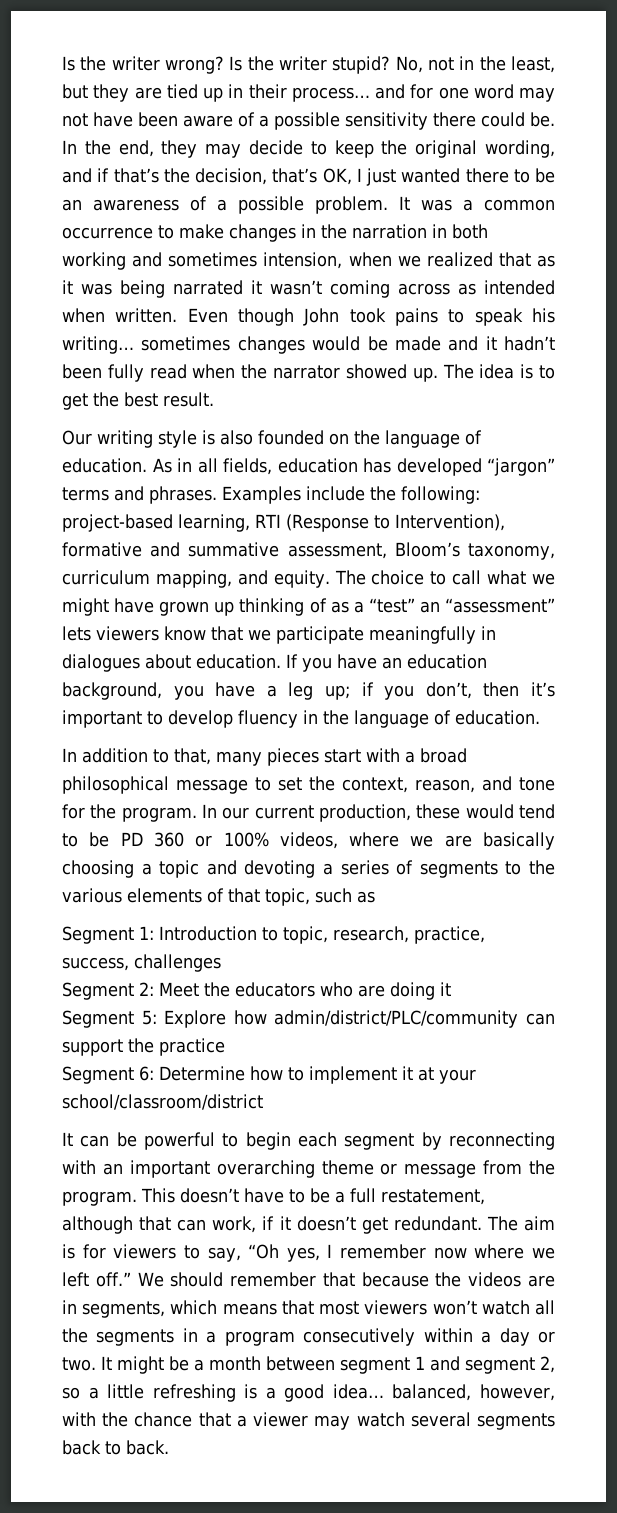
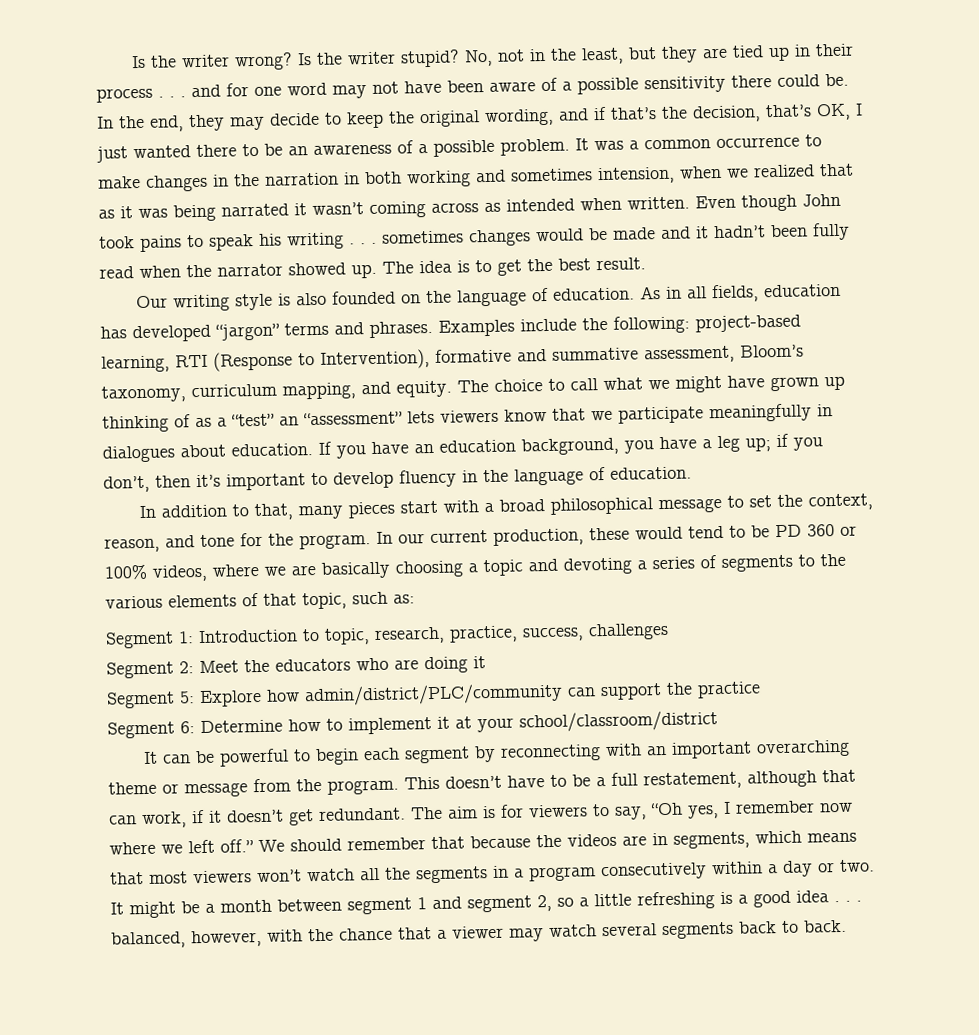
[291,87,370,102] process… -> [96,87,186,103] process . . .
[62,336,134,354] writing… -> [287,232,377,250] writing . . .
[357,891,375,903] as -> [393,594,415,604] as:
[332,1384,384,1399] idea… -> [796,890,862,903] idea . . .

